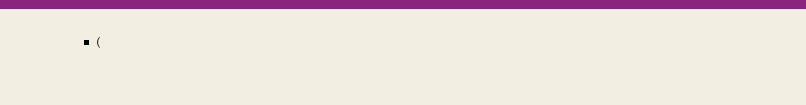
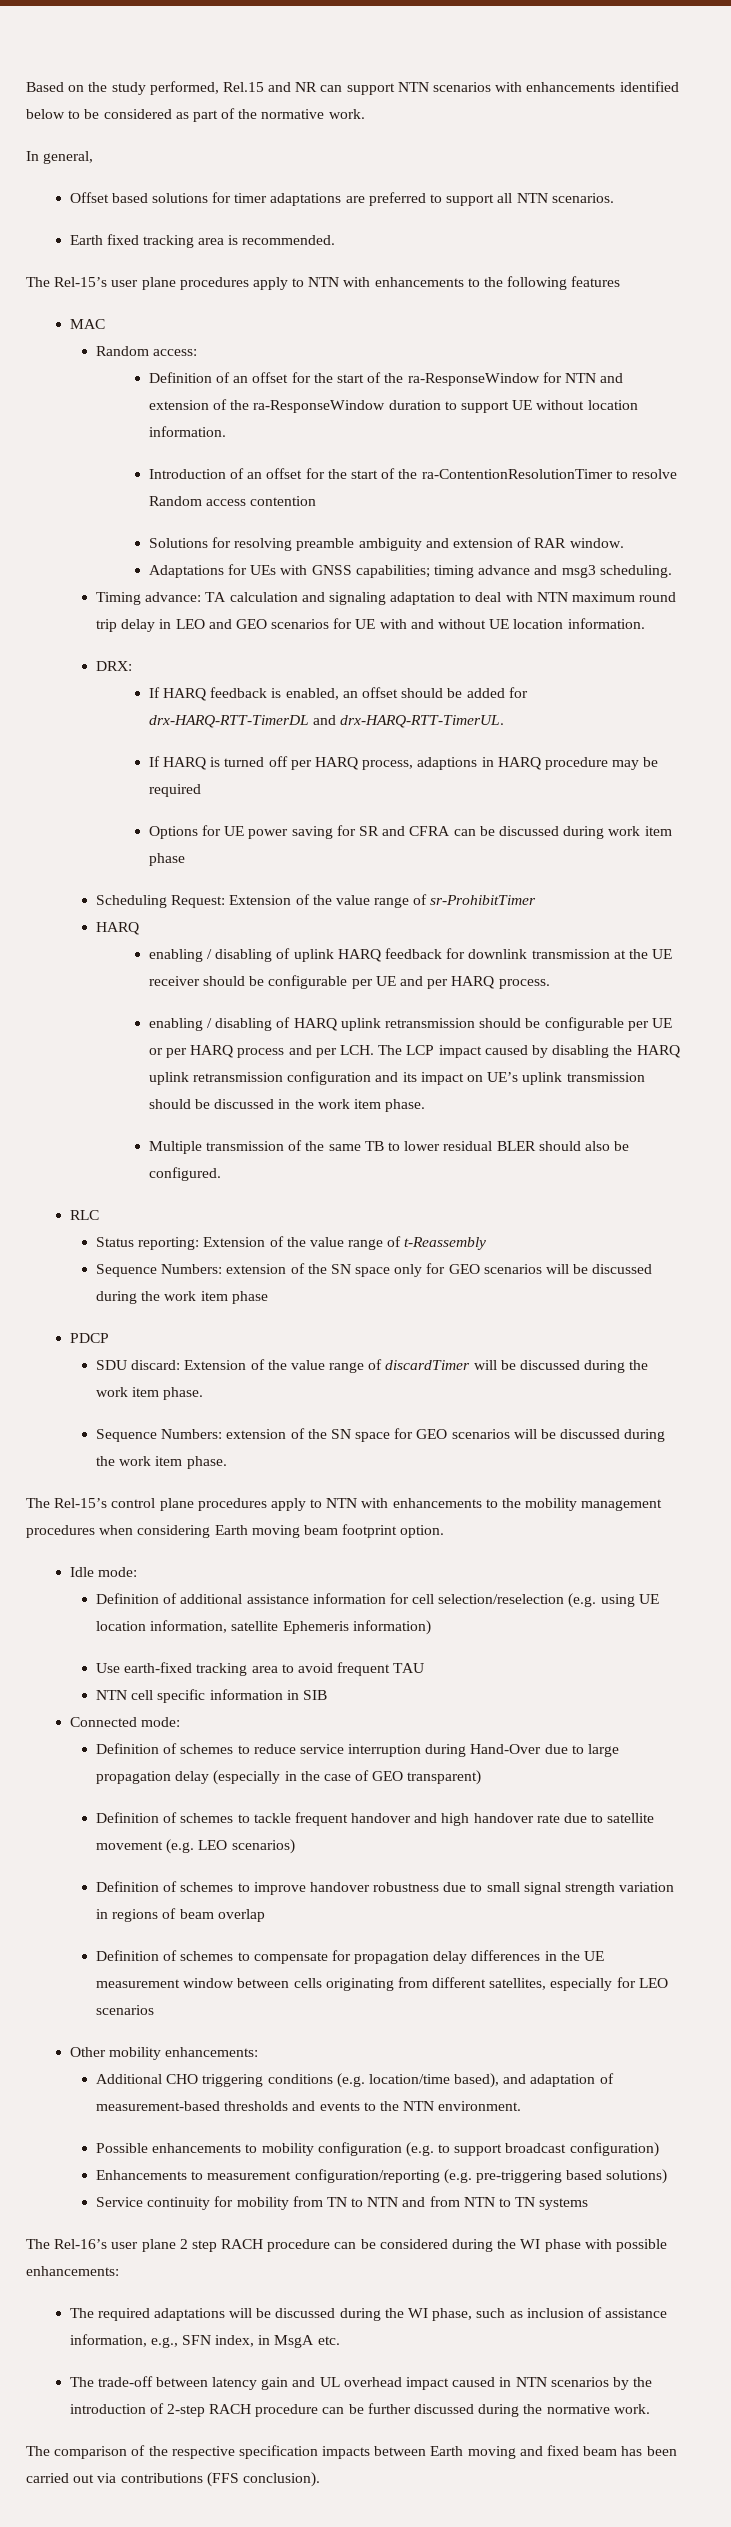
[95,36,101,48] ( -> [26,81,679,95] [26,108,365,122] [26,151,94,164] [69,192,614,206] [69,234,336,248] [26,276,621,290] [69,319,105,329] [95,346,198,356] [148,372,624,386] [148,399,638,413] [148,426,226,437] [148,468,677,479] [148,496,317,506] [148,537,624,551] [148,564,672,578] [95,592,677,605] [95,618,645,632] [95,661,132,671] [148,687,528,701] [148,715,505,728] [148,756,659,770] [148,784,201,797] [148,825,672,839] [148,853,185,866] [95,894,537,908] [95,922,139,935] [148,948,673,962] [148,975,550,989] [148,1017,672,1031] [148,1045,680,1058] [148,1071,645,1085] [148,1099,426,1112] [148,1140,630,1154] [148,1167,221,1181] [69,1210,99,1220] [95,1236,487,1250] [95,1263,653,1277] [95,1291,268,1304] [69,1333,109,1343] [95,1359,649,1373] [95,1387,204,1400] [95,1428,666,1442] [95,1456,227,1469] [26,1498,663,1511] [26,1524,445,1538] [69,1567,137,1577] [95,1593,659,1608] [95,1620,431,1635] [95,1662,425,1676] [95,1689,327,1703] [69,1717,180,1727] [95,1743,620,1757] [95,1770,482,1785] [95,1812,655,1826] [95,1839,295,1854] [95,1881,675,1895] [95,1908,265,1922] [95,1950,605,1964] [95,1977,668,1991] [95,2005,154,2015] [69,2047,258,2060] [95,2073,614,2088] [95,2101,522,2111] [95,2142,659,2157] [95,2169,668,2184] [95,2196,589,2210] [26,2239,667,2252] [26,2266,119,2276] [69,2307,668,2321] [69,2334,340,2348] [69,2376,653,2390] [69,2403,650,2417] [26,2445,677,2459] [26,2472,320,2487] Based on the study performed, Rel.15 and NR can support NTN scenarios with enhancements identified below to be considered as part of the normative work. // In general, // Offset based solutions for timer adaptations are preferred to support all NTN scenarios. // Earth fixed tracking area is recommended. // The Rel-15’s user plane procedures apply to NTN with enhancements to the following features // MAC // Random access: // Definition of an offset for the start of the ra-ResponseWindow for NTN and extension of the ra-ResponseWindow duration to support UE without location information. // Introduction of an offset for the start of the ra-ContentionResolutionTimer to resolve Random access contention // Solutions for resolving preamble ambiguity and extension of RAR window. // Adaptations for UEs with GNSS capabilities; timing advance and msg3 scheduling. // Timing advance: TA calculation and signaling adaptation to deal with NTN maximum round trip delay in LEO and GEO scenarios for UE with and without UE location information. // DRX: // If HARQ feedback is enabled, an offset should be added for drx-HARQ-RTT-TimerDL and drx-HARQ-RTT-TimerUL. // If HARQ is turned off per HARQ process, adaptions in HARQ procedure may be required // Options for UE power saving for SR and CFRA can be discussed during work item phase // Scheduling Request: Extension of the value range of sr-ProhibitTimer // HARQ // enabling / disabling of uplink HARQ feedback for downlink transmission at the UE receiver should be configurable per UE and per HARQ process. // enabling / disabling of HARQ uplink retransmission should be configurable per UE or per HARQ process and per LCH. The LCP impact caused by disabling the HARQ uplink retransmission configuration and its impact on UE’s uplink transmission should be discussed in the work item phase. // Multiple transmission of the same TB to lower residual BLER should also be configured. // RLC // Status reporting: Extension of the value range of t-Reassembly // Sequence Numbers: extension of the SN space only for GEO scenarios will be discussed during the work item phase // PDCP // SDU discard: Extension of the value range of discardTimer will be discussed during the work item phase. // Sequence Numbers: extension of the SN space for GEO scenarios will be discussed during the work item phase. // The Rel-15’s control plane procedures apply to NTN with enhancements to the mobility management procedures when considering Earth moving beam footprint option. // Idle mode: // Definition of additional assistance information for cell selection/reselection (e.g. using UE location information, satellite Ephemeris information) // Use earth-fixed tracking area to avoid frequent TAU // NTN cell specific information in SIB // Connected mode: // Definition of schemes to reduce service interruption during Hand-Over due to large propagation delay (especially in the case of GEO transparent) // Definition of schemes to tackle frequent handover and high handover rate due to satellite movement (e.g. LEO scenarios) // Definition of schemes to improve handover robustness due to small signal strength variation in regions of beam overlap // Definition of schemes to compensate for propagation delay differences in the UE measurement window between cells originating from different satellites, especially for LEO scenarios // Other mobility enhancements: // Additional CHO triggering conditions (e.g. location/time based), and adaptation of measurement-based thresholds and events to the NTN environment. // Possible enhancements to mobility configuration (e.g. to support broadcast configuration) // Enhancements to measurement configuration/reporting (e.g. pre-triggering based solutions) // Service continuity for mobility from TN to NTN and from NTN to TN systems // The Rel-16’s user plane 2 step RACH procedure can be considered during the WI phase with possible enhancements: // The required adaptations will be discussed during the WI phase, such as inclusion of assistance information, e.g., SFN index, in MsgA etc. // The trade-off between latency gain and UL overhead impact caused in NTN scenarios by the introduction of 2-step RACH procedure can be further discussed during the normative work. // The comparison of the respective specification impacts between Earth moving and fixed beam has been carried out via contributions (FFS conclusion).

